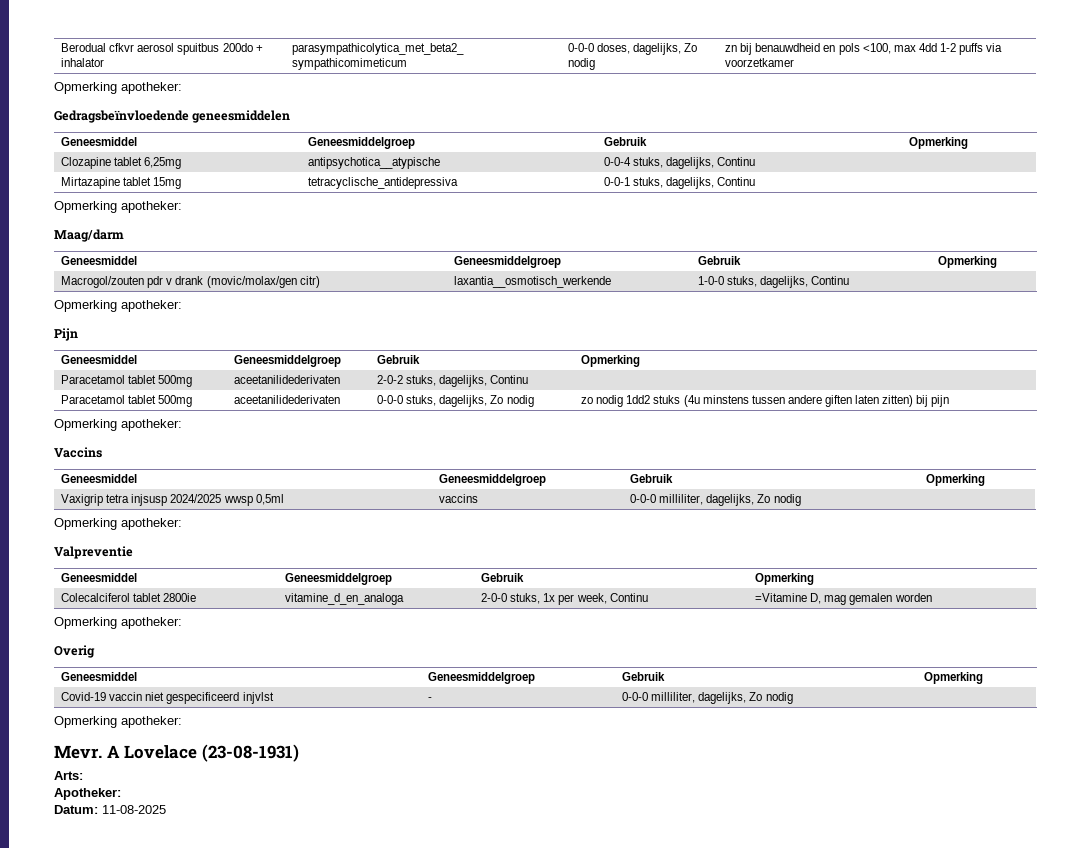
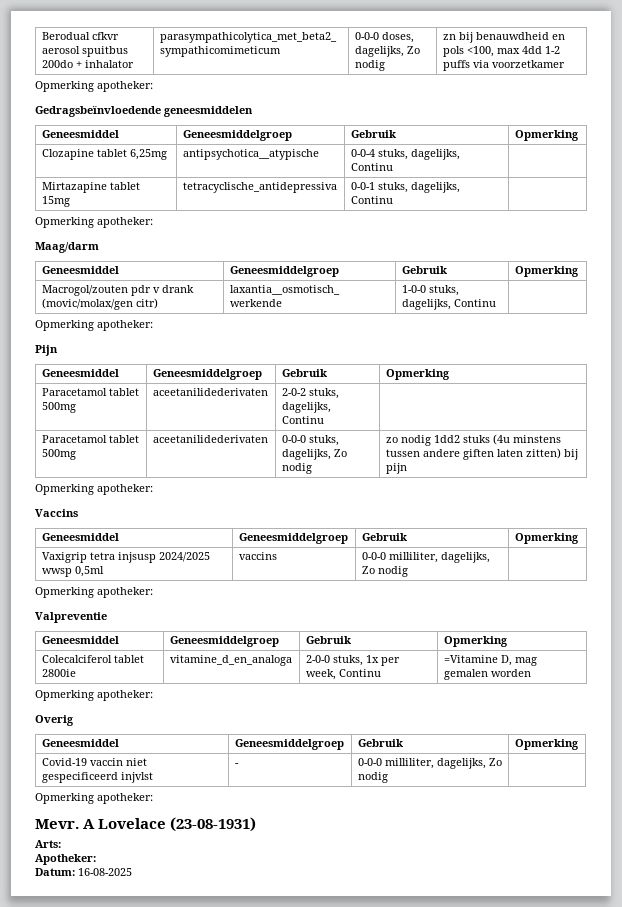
[102,805,166,814] 11-08-2025 -> [78,868,132,876] 16-08-2025

